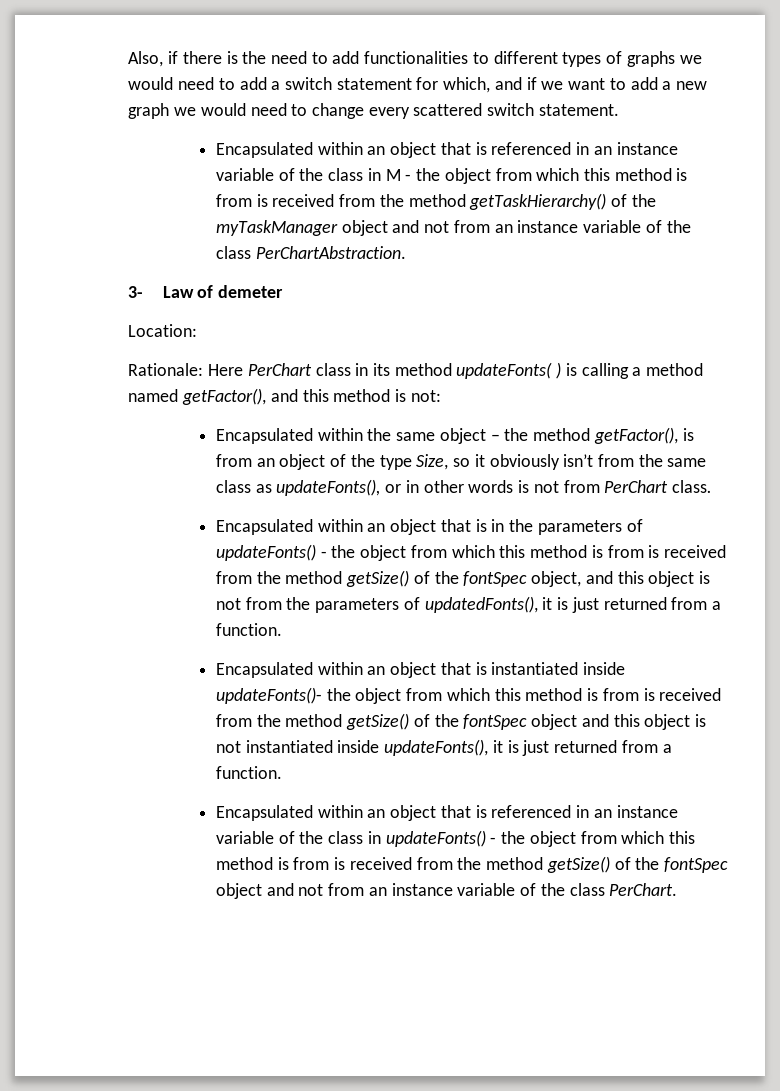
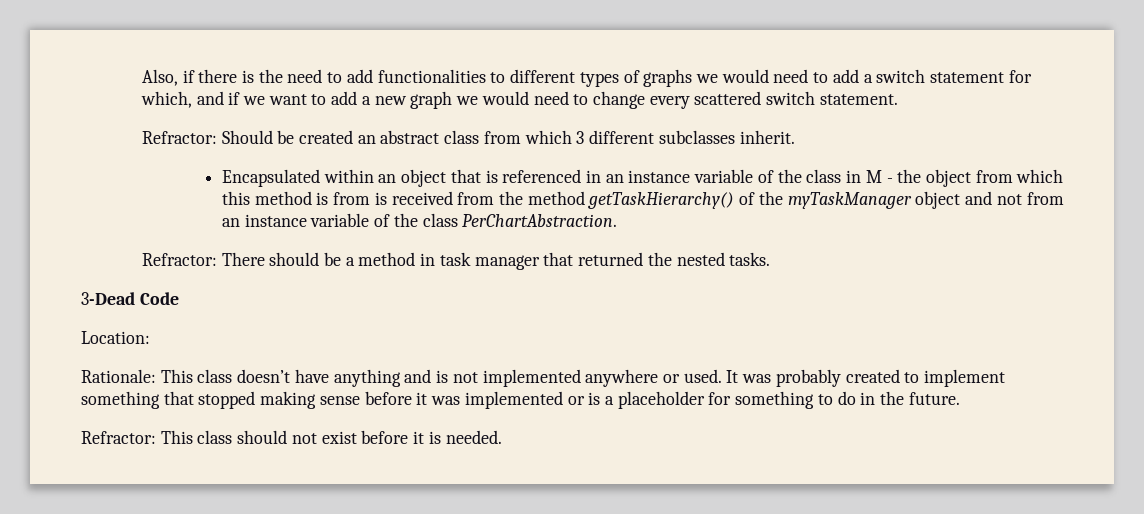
(619, 110) none -> [141,130,795,144] // Refractor: Should be created an abstract class from which 3 different subclasses inherit.
[128,285,284,298] [128,324,198,337] [128,362,704,379] [128,388,441,405] [215,427,694,444] [215,454,707,470] [215,479,712,496] [215,519,643,535] [215,544,726,561] [215,570,710,587] [215,596,721,613] [215,623,282,636] [215,662,626,678] [215,687,722,704] [215,713,706,730] [215,739,672,756] [215,766,282,779] [215,805,678,821] [215,830,695,847] [215,856,728,873] [215,883,678,899] 3- Law of demeter // Location: // Rationale: Here PerChart class in its method updateFonts( ) is calling a method named getFactor(), and this method is not: // Encapsulated within the same object – the method getFactor(), is from an object of the type Size, so it obviously isn’t from the same class as updateFonts(), or in other words is not from PerChart class. // Encapsulated within an object that is in the parameters of updateFonts() - the object from which this method is from is received from the method getSize() of the fontSpec object, and this object is not from the parameters of updatedFonts(), it is just returned from a function. // Encapsulated within an object that is instantiated inside updateFonts()- the object from which this method is from is received from the method getSize() of the fontSpec object and this object is not instantiated inside updateFonts(), it is just returned from a function. // Encapsulated within an object that is referenced in an instance variable of the class in updateFonts() - the object from which this method is from is received from the method getSize() of the fontSpec object and not from an instance variable of the class PerChart. -> [141,252,771,270] [81,292,179,305] [81,331,150,344] [81,369,1006,387] [81,391,960,409] [81,430,502,444] Refractor: There should be a method in task manager that returned the nested tasks. // 3-Dead Code // Location: // Rationale: This class doesn’t have anything and is not implemented anywhere or used. It was probably created to implement something that stopped making sense before it was implemented or is a placeholder for something to do in the future. // Refractor: This class should not exist before it is needed.

